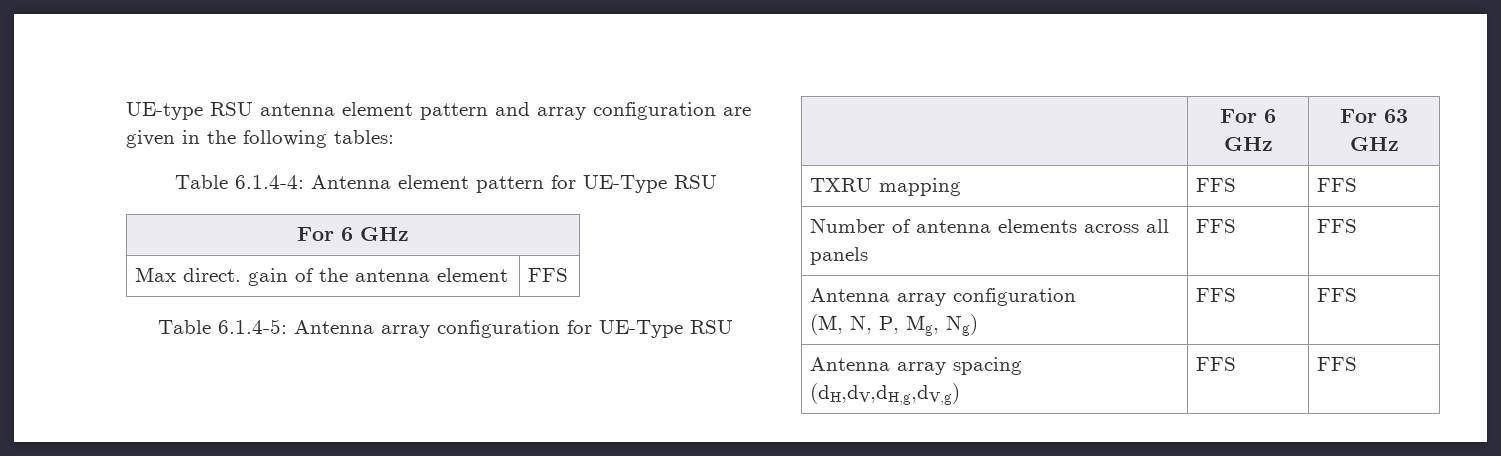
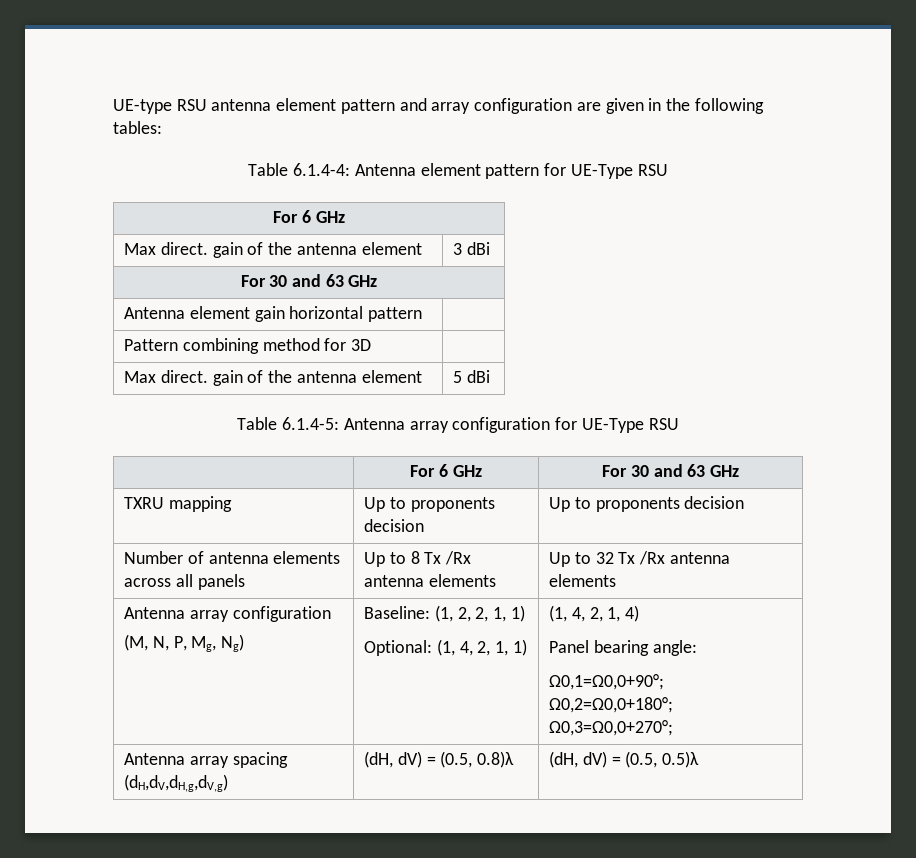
[528,268,569,282] FFS -> [453,242,491,255] [240,274,378,287] [124,306,423,322] [124,338,372,354] [124,370,422,386] [453,370,491,383] 3 dBi // For 30 and 63 GHz // Antenna element gain horizontal pattern | // Pattern combining method for 3D | // Max direct. gain of the antenna element | 5 dBi
(1377, 116) none -> [630,464,683,477] 30 and
[1196,178,1237,192] [1317,178,1358,192] FFS | FFS -> [364,497,495,512] [364,519,425,532] [549,496,745,512] Up to proponents decision | Up to proponents decision
[1196,219,1237,233] [1317,219,1358,233] FFS | FFS -> [364,551,472,567] [364,574,497,587] [549,551,730,567] [549,574,617,587] Up to 8 Tx /Rx antenna elements | Up to 32 Tx /Rx antenna elements
[1196,288,1237,302] [1317,288,1358,302] [810,357,1023,375] [810,383,961,405] [1196,357,1237,371] [1317,357,1358,371] FFS | FFS // Antenna array spacing (dH,dV,dH,g,dV,g) | FFS | FFS -> [364,605,525,622] [364,639,527,656] [549,605,640,622] [549,640,697,656] [549,674,665,690] [549,697,674,713] [549,720,674,736] [124,752,288,768] [124,774,229,792] [364,751,515,768] [549,751,700,768] Baseline: (1, 2, 2, 1, 1) // Optional: (1, 4, 2, 1, 1) | (1, 4, 2, 1, 4) // Panel bearing angle: // Ω0,1=Ω0,0+90°; Ω0,2=Ω0,0+180°; Ω0,3=Ω0,0+270°; // Antenna array spacing (dH,dV,dH,g,dV,g) | (dH, dV) = (0.5, 0.8)λ | (dH, dV) = (0.5, 0.5)λ

